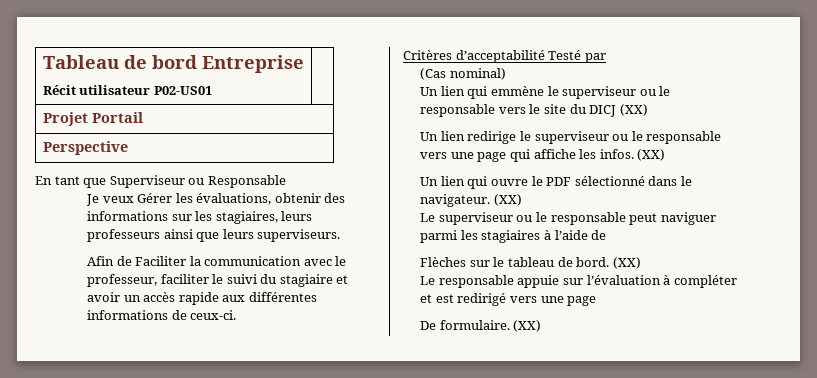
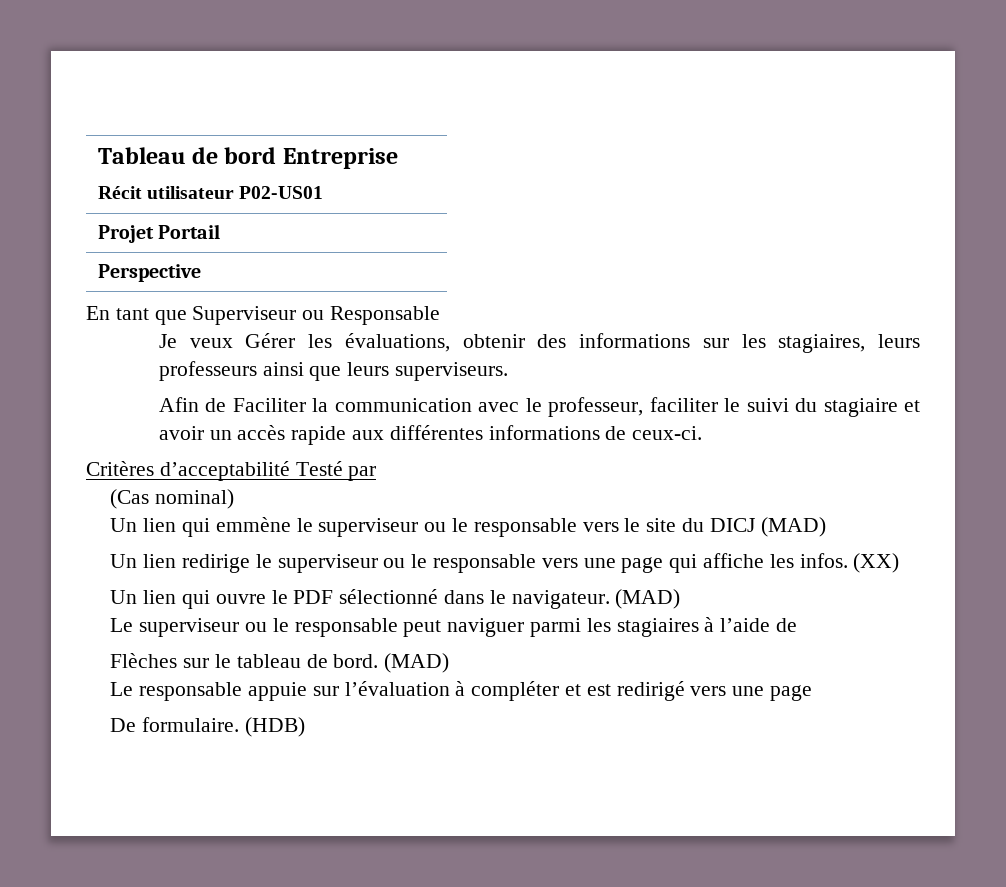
[619,104,648,116] (XX) -> [760,517,826,537] (MAD)
[493,194,522,206] (XX) -> [615,589,681,609] (MAD)
[612,257,641,269] (XX) -> [384,653,450,673] (MAD)
[513,320,542,332] (XX) -> [244,717,305,737] (HDB)

